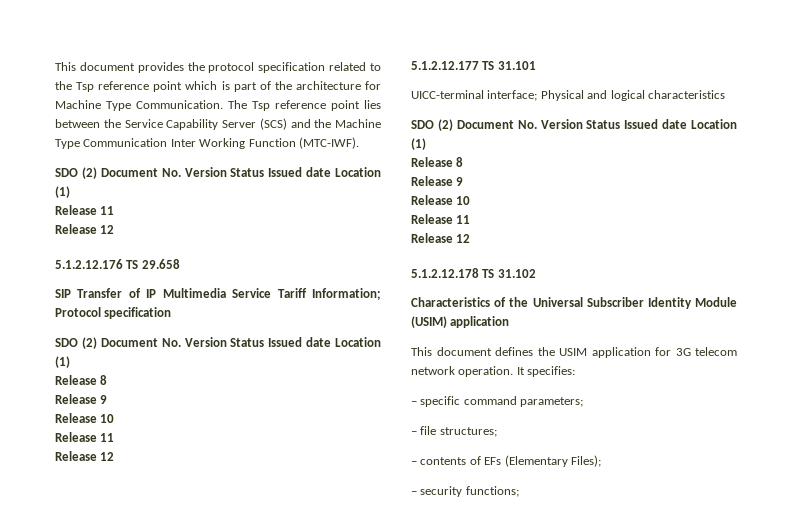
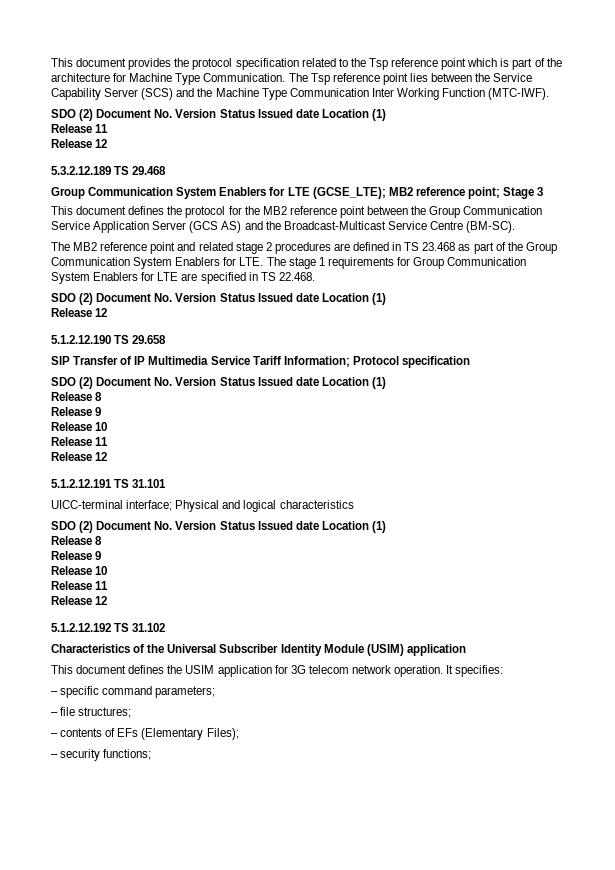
[55,259,123,269] 5.1.2.12.176 -> [51,166,167,175] [51,187,544,199] [51,206,543,218] [51,221,516,233] [51,242,557,254] [51,257,527,269] [51,272,315,284] [51,293,386,305] [51,308,108,317] [51,335,111,344] 5.3.2.12.189 TS 29.468 // Group Communication System Enablers for LTE (GCSE_LTE); MB2 reference point; Stage 3 // This document defines the protocol for the MB2 reference point between the Group Communication Service Application Server (GCS AS) and the Broadcast-Multicast Service Centre (BM-SC). // The MB2 reference point and related stage 2 procedures are defined in TS 23.468 as part of the Group Communication System Enablers for LTE. The stage 1 requirements for Group Communication System Enablers for LTE are specified in TS 22.468. // SDO (2) Document No. Version Status Issued date Location (1) // Release 12 // 5.1.2.12.190
[411,61,479,70] 5.1.2.12.177 -> [51,479,112,488] 5.1.2.12.191
[411,268,479,278] 5.1.2.12.178 -> [51,623,111,632] 5.1.2.12.192

